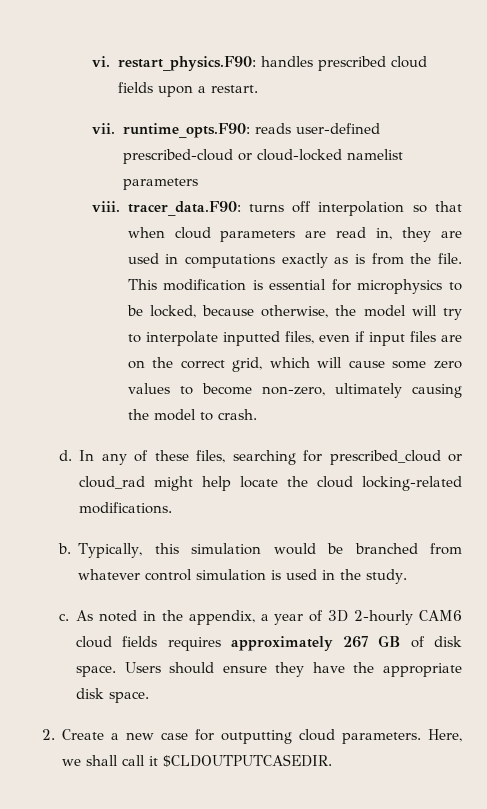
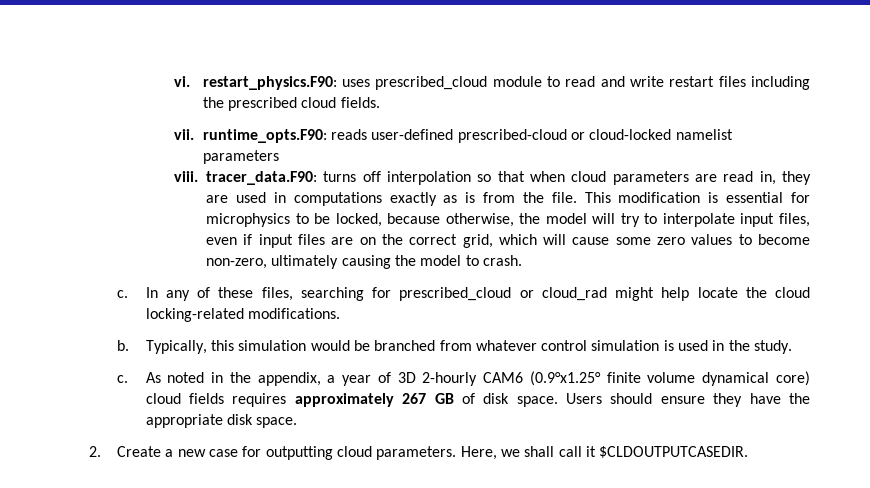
[260,56,427,71] [117,82,258,97] handles prescribed cloud fields upon a restart. -> [342,76,810,90] [202,97,380,111] uses prescribed_cloud module to read and write restart files including the prescribed cloud fields.
[222,331,280,346] inputted -> [740,213,775,227] input
[58,450,72,461] d. -> [117,290,129,298] c.
(462, 615) none -> [529,371,811,386] (0.9°x1.25° finite volume dynamical core)

